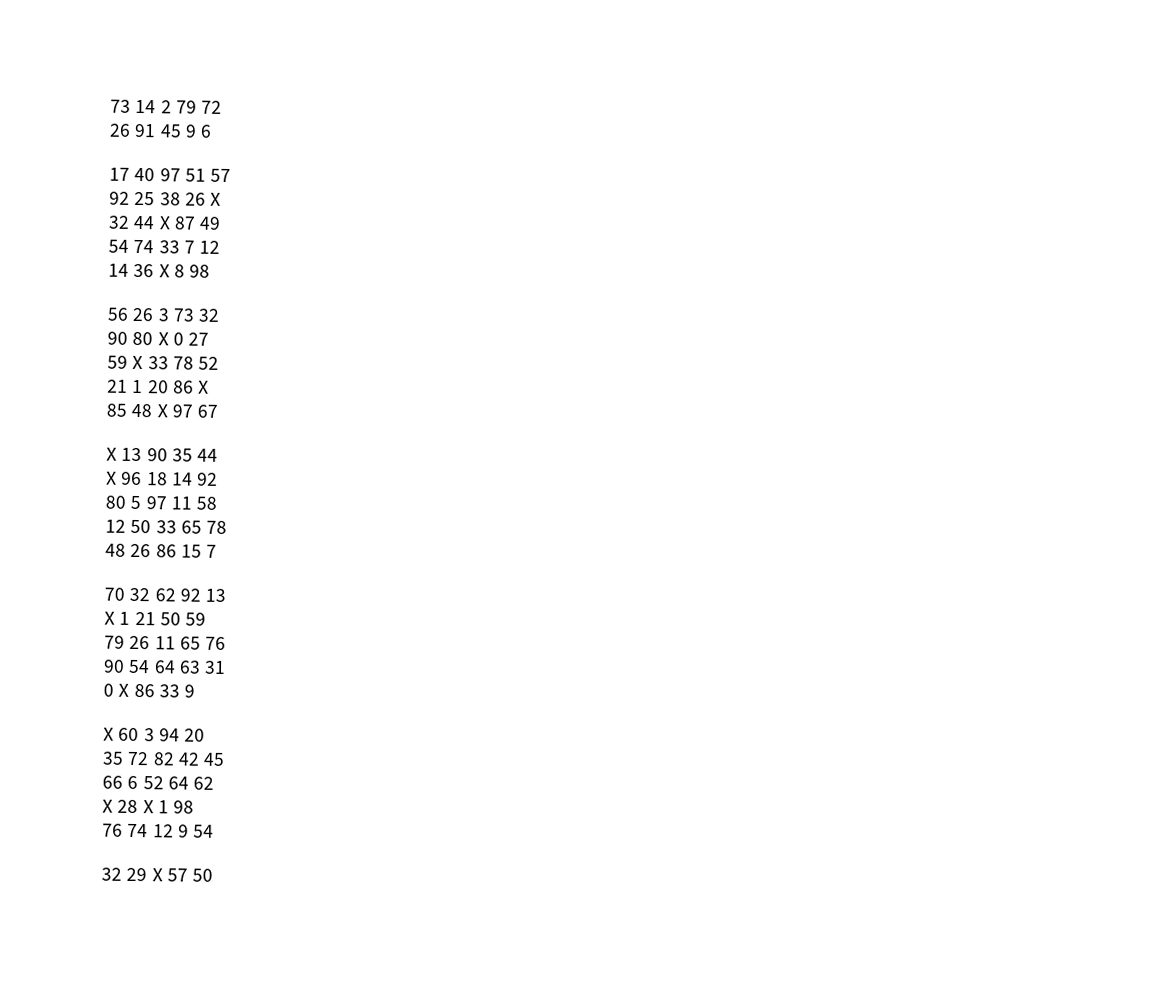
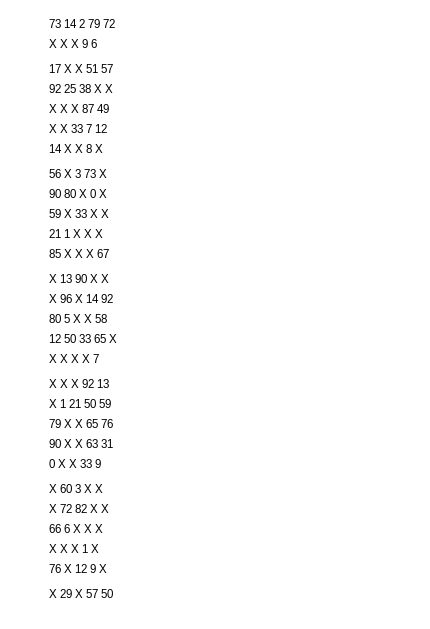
[109,123,182,138] 26 91 45 -> [49,39,80,48] X X X
[134,167,181,182] 40 97 -> [64,64,84,73] X X
[184,192,222,206] [108,215,156,230] 26 X // 32 44 -> [94,84,114,93] [49,104,69,113] X X // X X
[108,239,155,254] 54 74 -> [49,124,69,133] X X
[133,263,155,278] 36 -> [64,144,73,153] X
[189,264,211,278] 98 -> [95,144,104,153] X
[132,307,155,322] 26 -> [64,169,73,178] X
[198,308,221,322] 32 -> [99,169,108,178] X
[188,332,210,346] 27 -> [99,189,108,198] X
[172,356,220,370] 78 52 -> [90,209,110,218] X X
[147,380,194,394] 20 86 -> [73,229,93,238] X X
[131,403,193,418] 48 X 97 -> [64,249,95,258] X X X
[171,448,219,462] 35 44 -> [90,274,110,283] X X
[146,472,168,486] 18 -> [75,294,84,303] X
[145,496,192,510] 97 11 -> [73,314,93,323] X X
[206,520,228,535] [105,543,218,558] [104,587,176,602] 78 // 48 26 86 15 7 // 70 32 62 -> [109,334,118,343] [49,354,100,363] [49,379,80,388] X // X X X X 7 // X X X
[129,635,176,650] 26 11 -> [64,419,84,428] X X
[128,659,176,674] 54 64 -> [64,439,84,448] X X
[133,683,155,698] 86 -> [69,459,78,468] X
[158,728,206,742] [102,751,226,766] 94 20 // 35 72 82 42 45 -> [84,484,104,493] [49,504,110,513] X X // X 72 82 X X
[142,776,215,790] [102,799,195,814] [102,823,149,838] 52 64 62 // X 28 X 1 98 // 76 74 -> [73,524,104,533] [49,544,100,553] [49,564,73,573] X X X // X X X 1 X // 76 X
[193,824,215,838] [101,867,122,881] 54 // 32 -> [99,564,108,573] [49,589,57,598] X // X

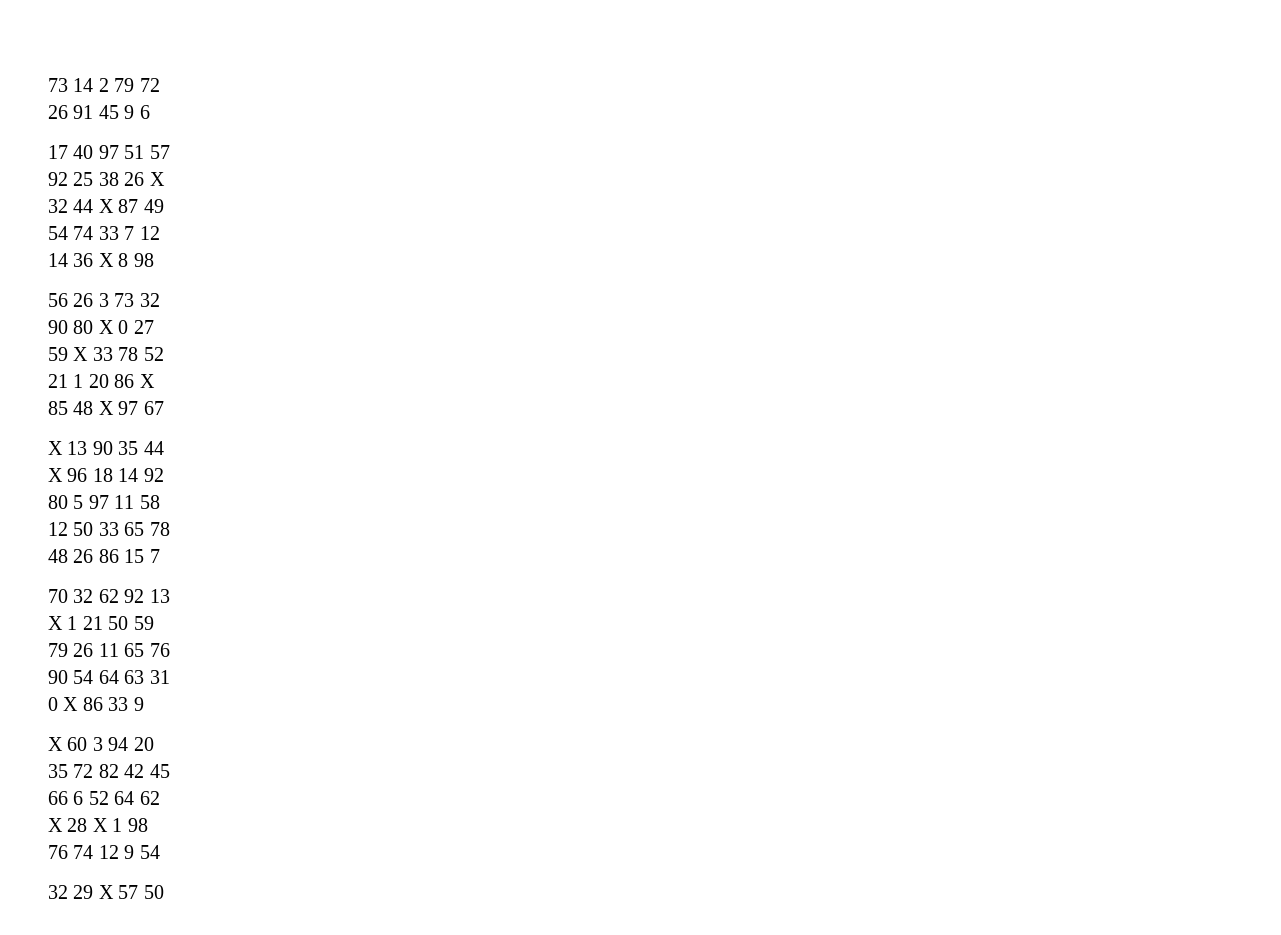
[49,39,80,48] X X X -> [48,105,119,119] 26 91 45
[64,64,84,73] X X -> [73,145,119,159] 40 97
[94,84,114,93] [49,104,69,113] X X // X X -> [124,172,165,186] [48,199,94,213] 26 X // 32 44
[49,124,69,133] X X -> [48,226,94,240] 54 74
[64,144,73,153] X -> [73,253,94,267] 36
[95,144,104,153] X -> [133,253,154,267] 98
[64,169,73,178] X -> [73,293,94,307] 26
[99,169,108,178] X -> [139,293,160,307] 32
[99,189,108,198] X -> [133,320,154,334] 27
[90,209,110,218] X X -> [118,347,164,361] 78 52
[73,229,93,238] X X -> [88,374,135,388] 20 86
[64,249,95,258] X X X -> [73,401,139,415] 48 X 97
[90,274,110,283] X X -> [118,441,164,455] 35 44
[75,294,84,303] X -> [92,468,113,482] 18
[73,314,93,323] X X -> [88,495,135,509] 97 11
[109,334,118,343] [49,354,100,363] [49,379,80,388] X // X X X X 7 // X X X -> [149,522,170,536] [48,549,160,563] [48,589,119,603] 78 // 48 26 86 15 7 // 70 32 62
[64,419,84,428] X X -> [73,643,119,657] 26 11
[64,439,84,448] X X -> [73,670,119,684] 54 64
[69,459,78,468] X -> [82,697,103,711] 86
[84,484,104,493] [49,504,110,513] X X // X 72 82 X X -> [108,737,154,751] [48,764,170,778] 94 20 // 35 72 82 42 45
[73,524,104,533] [49,544,100,553] [49,564,73,573] X X X // X X X 1 X // 76 X -> [88,791,160,805] [48,818,148,832] [48,845,94,859] 52 64 62 // X 28 X 1 98 // 76 74
[99,564,108,573] [49,589,57,598] X // X -> [139,845,160,859] [48,885,68,899] 54 // 32

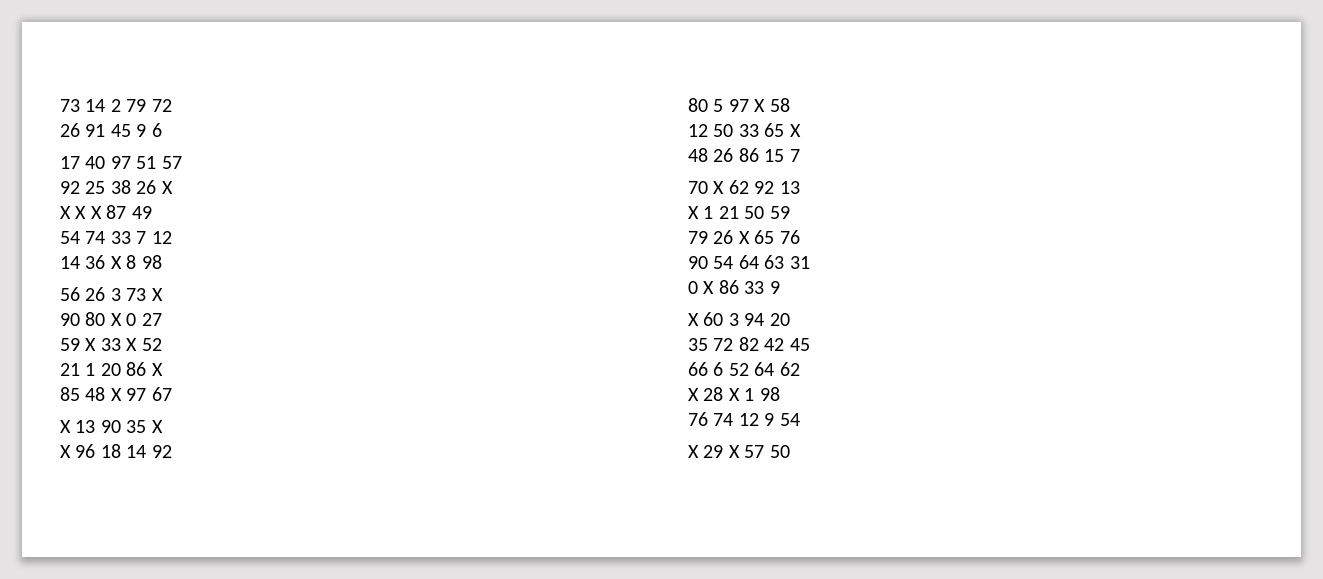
[48,199,94,213] 32 44 -> [60,206,87,219] X X
[139,293,160,307] 32 -> [151,288,163,301] X
[118,347,139,361] 78 -> [126,338,138,351] X
[143,441,164,455] 44 -> [151,420,163,433] X
[114,495,135,509] 11 -> [754,99,766,112] X
[149,522,170,536] 78 -> [789,124,801,137] X
[73,589,94,603] 32 -> [713,181,725,194] X
[98,643,119,657] 11 -> [738,231,750,244] X
[48,885,68,899] 32 -> [688,445,699,458] X

